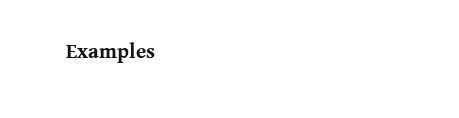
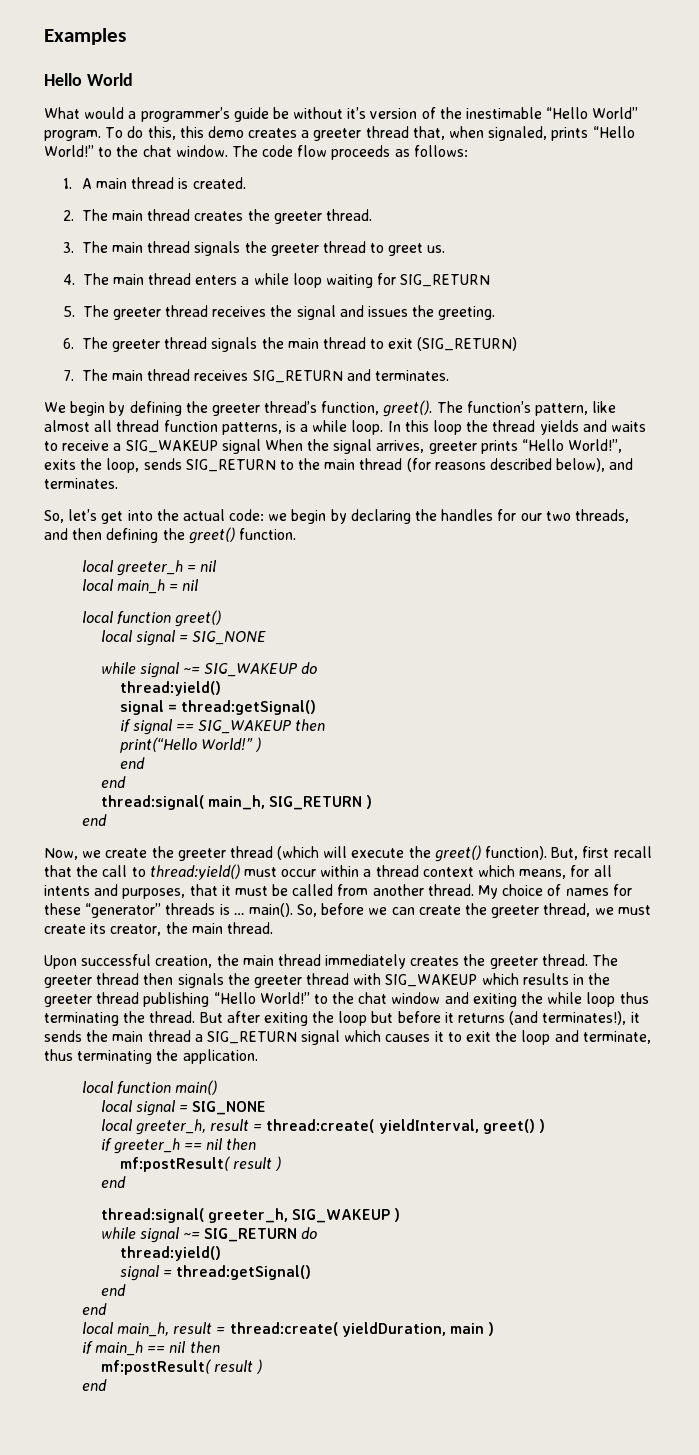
(155, 52) none -> [44,73,133,86] [44,107,639,122] [44,126,635,141] [44,145,468,160] [62,177,246,189] [62,209,372,224] [62,241,446,256] [62,273,491,288] [62,305,496,320] [62,337,518,352] [62,369,449,383] [44,400,617,417] [44,420,646,435] [44,439,623,454] [44,458,634,473] [44,478,118,489] [44,509,629,524] [44,527,296,544] [81,560,217,576] [81,579,199,594] [81,610,222,627] [100,630,267,646] [100,662,318,678] [119,681,221,696] [119,700,316,715] [119,719,326,735] [119,737,261,753] [119,757,145,769] [100,776,126,788] [100,795,373,810] [81,814,107,826] [44,845,652,862] [44,864,612,880] [44,884,632,899] [44,903,651,918] [44,922,273,936] [44,954,619,969] [44,973,611,988] [44,992,649,1007] [44,1011,640,1026] [44,1030,651,1045] [44,1049,258,1064] [81,1080,218,1095] [100,1100,267,1116] [100,1119,545,1135] [100,1138,257,1154] [119,1156,281,1172] [100,1176,126,1188] [100,1208,401,1223] [100,1227,318,1243] [119,1246,221,1261] [119,1265,311,1281] [100,1284,126,1296] [81,1303,107,1315] [81,1322,495,1337] [81,1341,220,1356] [100,1359,263,1375] [81,1379,107,1391] // Hello World // What would a programmer’s guide be without it’s version of the inestimable “Hello World” program. To do this, this demo creates a greeter thread that, when signaled, prints “Hello World!” to the chat window. The code flow proceeds as follows: // 1. A main thread is created. // 2. The main thread creates the greeter thread. // 3. The main thread signals the greeter thread to greet us. // 4. The main thread enters a while loop waiting for SIG_RETURN // 5. The greeter thread receives the signal and issues the greeting. // 6. The greeter thread signals the main thread to exit (SIG_RETURN) // 7. The main thread receives SIG_RETURN and terminates. // We begin by defining the greeter thread’s function, greet(). The function’s pattern, like almost all thread function patterns, is a while loop. In this loop the thread yields and waits to receive a SIG_WAKEUP signal When the signal arrives, greeter prints “Hello World!”, exits the loop, sends SIG_RETURN to the main thread (for reasons described below), and terminates. // So, let’s get into the actual code: we begin by declaring the handles for our two threads, and then defining the greet() function. // local greeter_h = nil // local main_h = nil // local function greet() // local signal = SIG_NONE // while signal ~= SIG_WAKEUP do // thread:yield() // signal = thread:getSignal() // if signal == SIG_WAKEUP then // print(“Hello World!” ) // end // end // thread:signal( main_h, SIG_RETURN ) // end // Now, we create the greeter thread (which will execute the greet() function). But, first recall that the call to thread:yield() must occur within a thread context which means, for all intents and purposes, that it must be called from another thread. My choice of names for these “generator” threads is … main(). So, before we can create the greeter thread, we must create its creator, the main thread. // Upon successful creation, the main thread immediately creates the greeter thread. The greeter thread then signals the greeter thread with SIG_WAKEUP which results in the greeter thread publishing “Hello World!” to the chat window and exiting the while loop thus terminating the thread. But after exiting the loop but before it returns (and terminates!), it sends the main thread a SIG_RETURN signal which causes it to exit the loop and terminate, thus terminating the application. // local function main() // local signal = SIG_NONE // local greeter_h, result = thread:create( yieldInterval, greet() ) // if greeter_h == nil then // mf:postResult( result ) // end // thread:signal( greeter_h, SIG_WAKEUP ) // while signal ~= SIG_RETURN do // thread:yield() // signal = thread:getSignal() // end // end // local main_h, result = thread:create( yieldDuration, main ) // if main_h == nil then // mf:postResult( result ) // end

